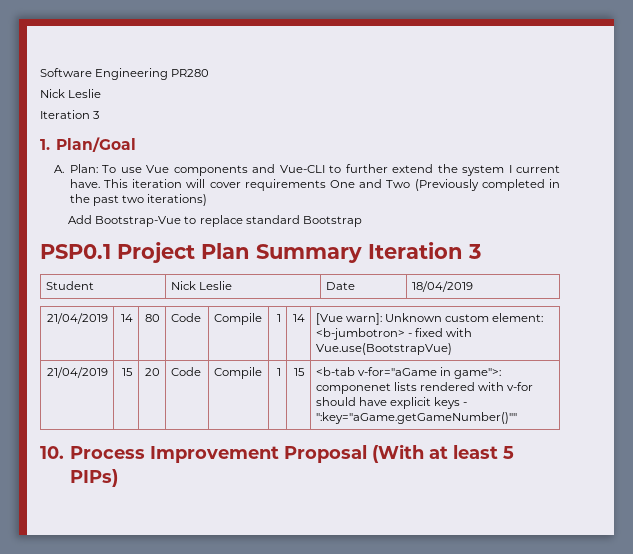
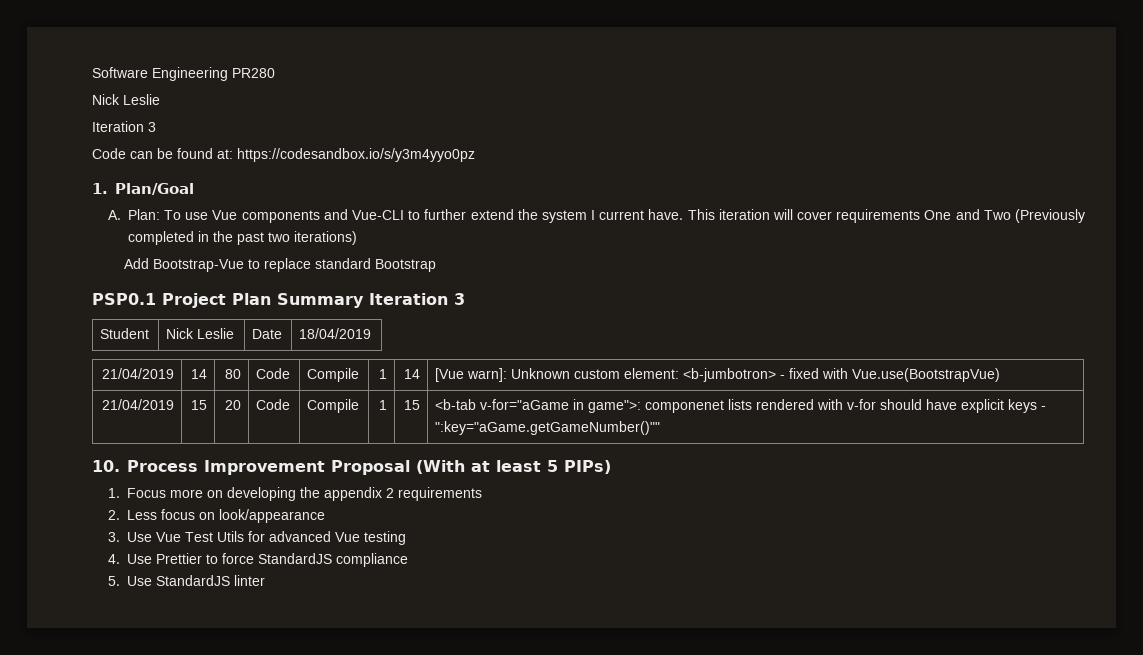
(100, 115) none -> [92,148,475,162] // Code can be found at: https://codesandbox.io/s/y3m4yyo0pz
(118, 478) none -> [107,487,482,501] [107,509,325,523] [107,531,406,545] [107,553,408,567] [107,575,265,586] // 1. Focus more on developing the appendix 2 requirements // 2. Less focus on look/appearance // 3. Use Vue Test Utils for advanced Vue testing // 4. Use Prettier to force StandardJS compliance // 5. Use StandardJS linter

